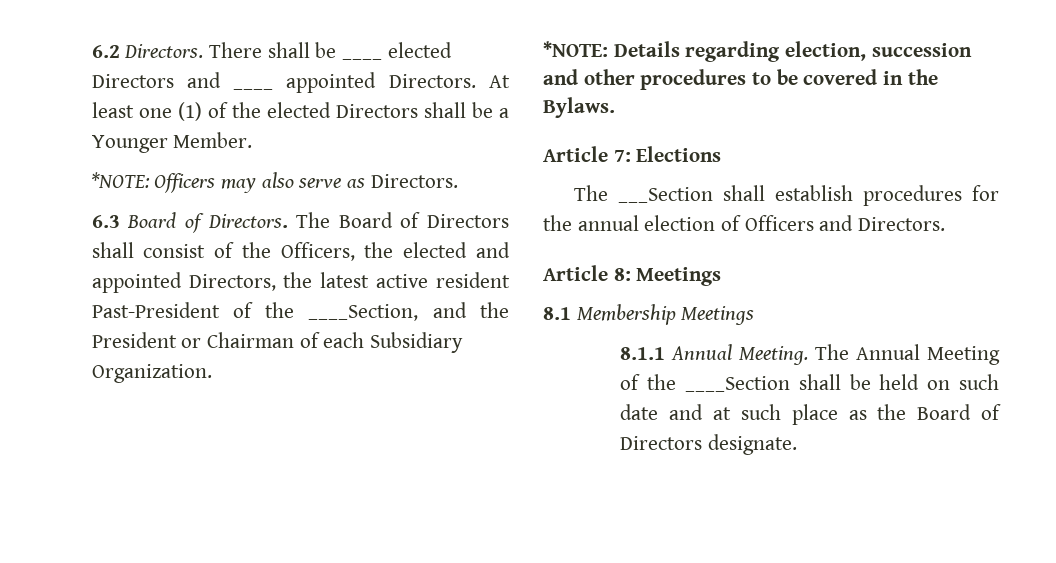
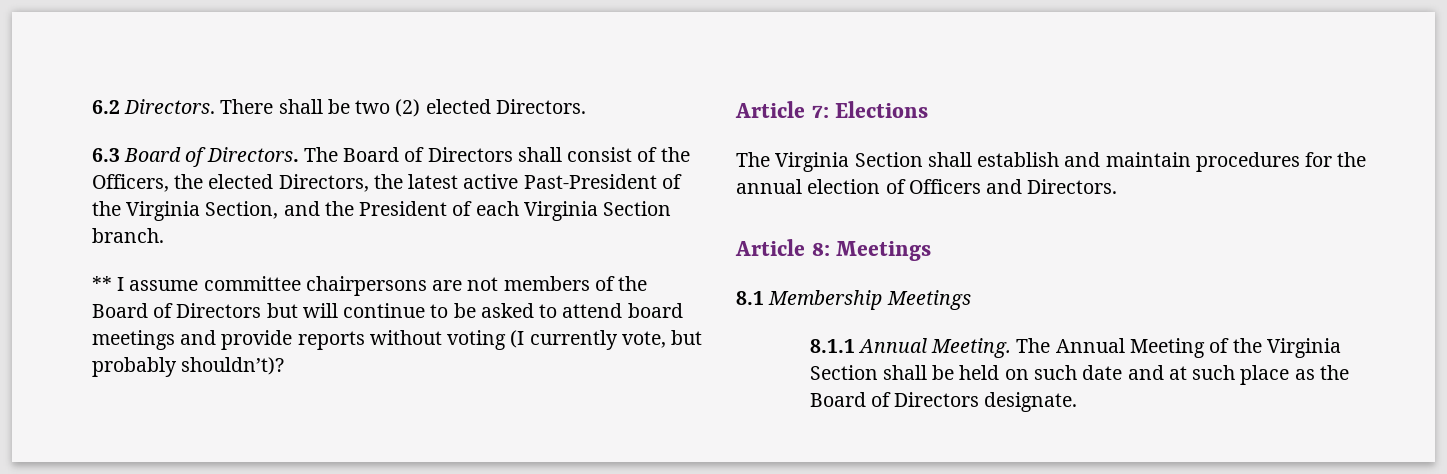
[342,58,383,60] [387,42,452,58] [91,72,221,88] [233,72,510,93] [91,102,509,121] [91,132,253,153] [90,172,366,193] ____ elected Directors and ____ appointed Directors. At least one (1) of the elected Directors shall be a Younger Member. // *NOTE: Officers may also serve as -> [355,99,491,117] two (2) elected
[476,242,511,258] [91,272,182,293] and appointed -> (274, 181) none
[436,272,510,288] resident -> (519, 181) none
[308,304,419,321] ____Section, -> [126,201,279,221] Virginia Section,
[181,332,464,353] [91,364,212,383] [543,41,972,62] [543,69,938,90] [543,97,615,118] [543,146,722,162] [574,185,854,203] or Chairman of each Subsidiary Organization. // *NOTE: Details regarding election, succession and other procedures to be covered in the Bylaws. // Article 7: Elections // The ___Section shall establish -> [452,201,672,221] [91,228,164,243] [91,276,648,296] [91,303,683,318] [91,330,703,350] [91,357,285,377] [735,101,929,118] [736,152,1191,172] of each Virginia Section branch. // ** I assume committee chairpersons are not members of the Board of Directors but will continue to be asked to attend board meetings and provide reports without voting (I currently vote, but probably shouldn’t)? // Article 7: Elections // The Virginia Section shall establish and maintain
[684,376,790,392] ____Section -> [1266,338,1341,358] [809,365,878,380] Virginia Section

